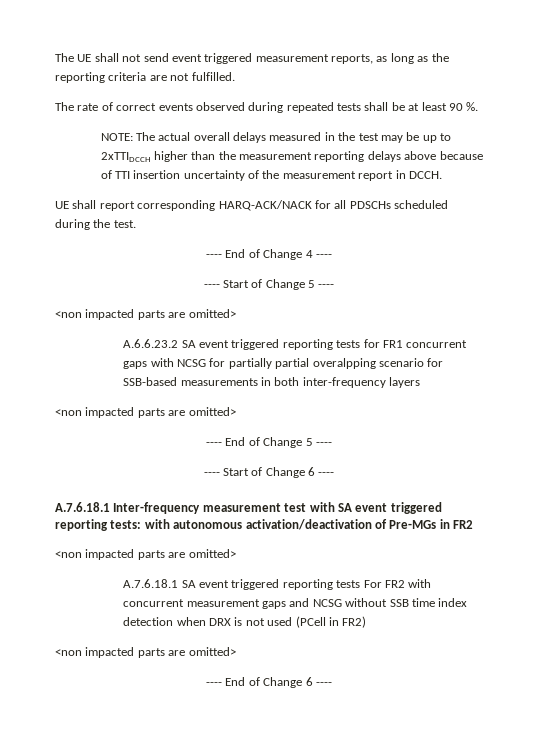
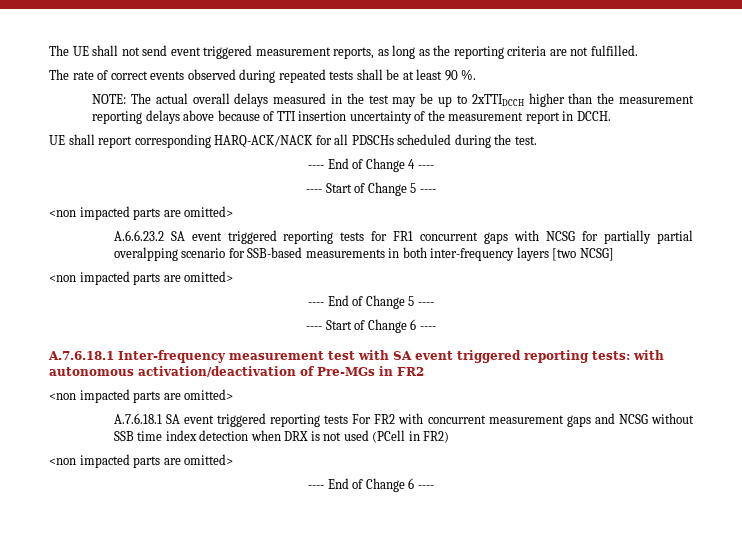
(421, 382) none -> [552,248,614,261] [two NCSG]

